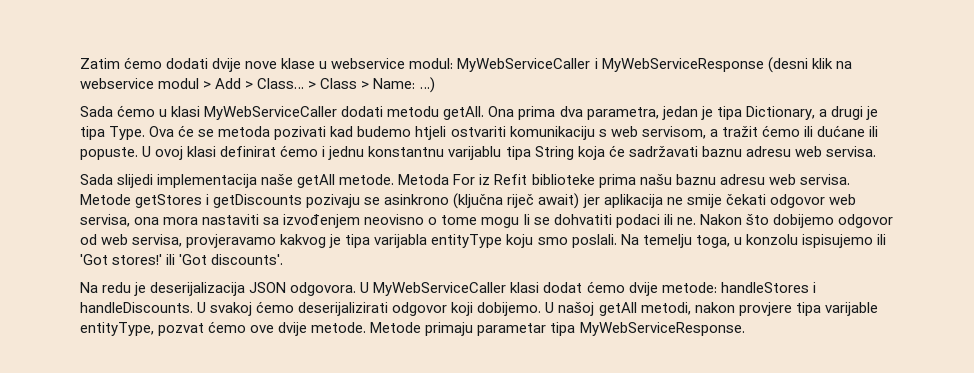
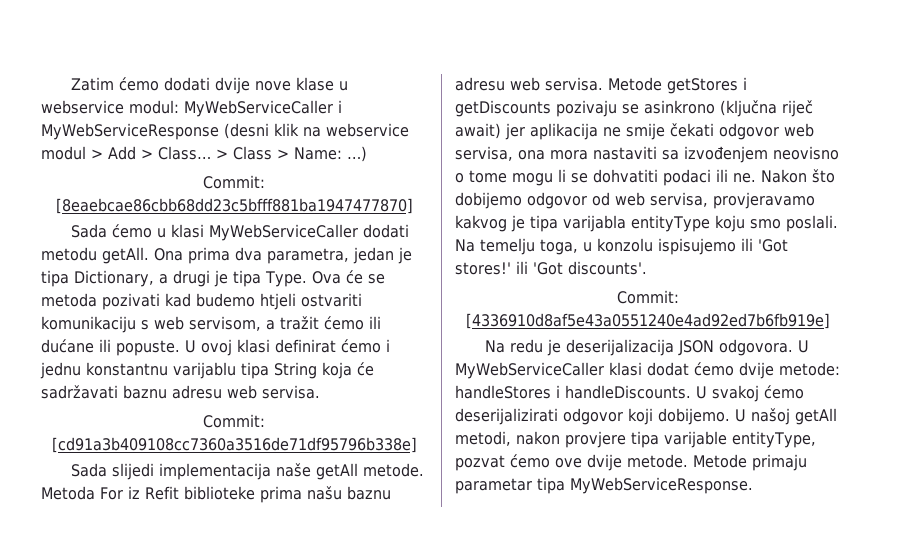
(435, 85) none -> [203,175,265,189] [55,198,413,214] // Commit: [8eaebcae86cbb68dd23c5bfff881ba1947477870]
(876, 151) none -> [203,414,265,428] [51,437,417,453] // Commit: [cd91a3b409108cc7360a3516de71df95796b338e]
(284, 259) none -> [617,290,679,304] [466,313,830,329] // Commit: [4336910d8af5e43a0551240e4ad92ed7b6fb919e]

